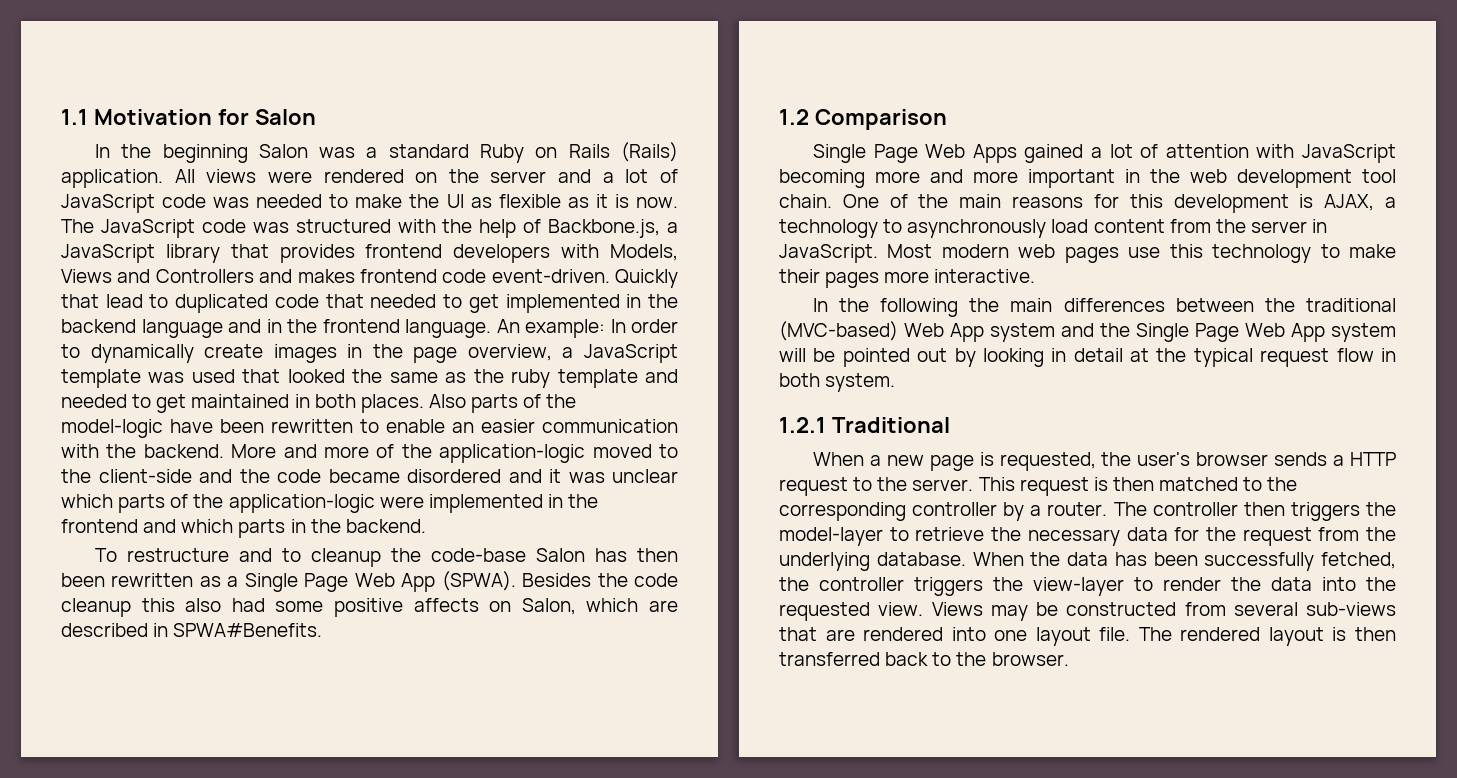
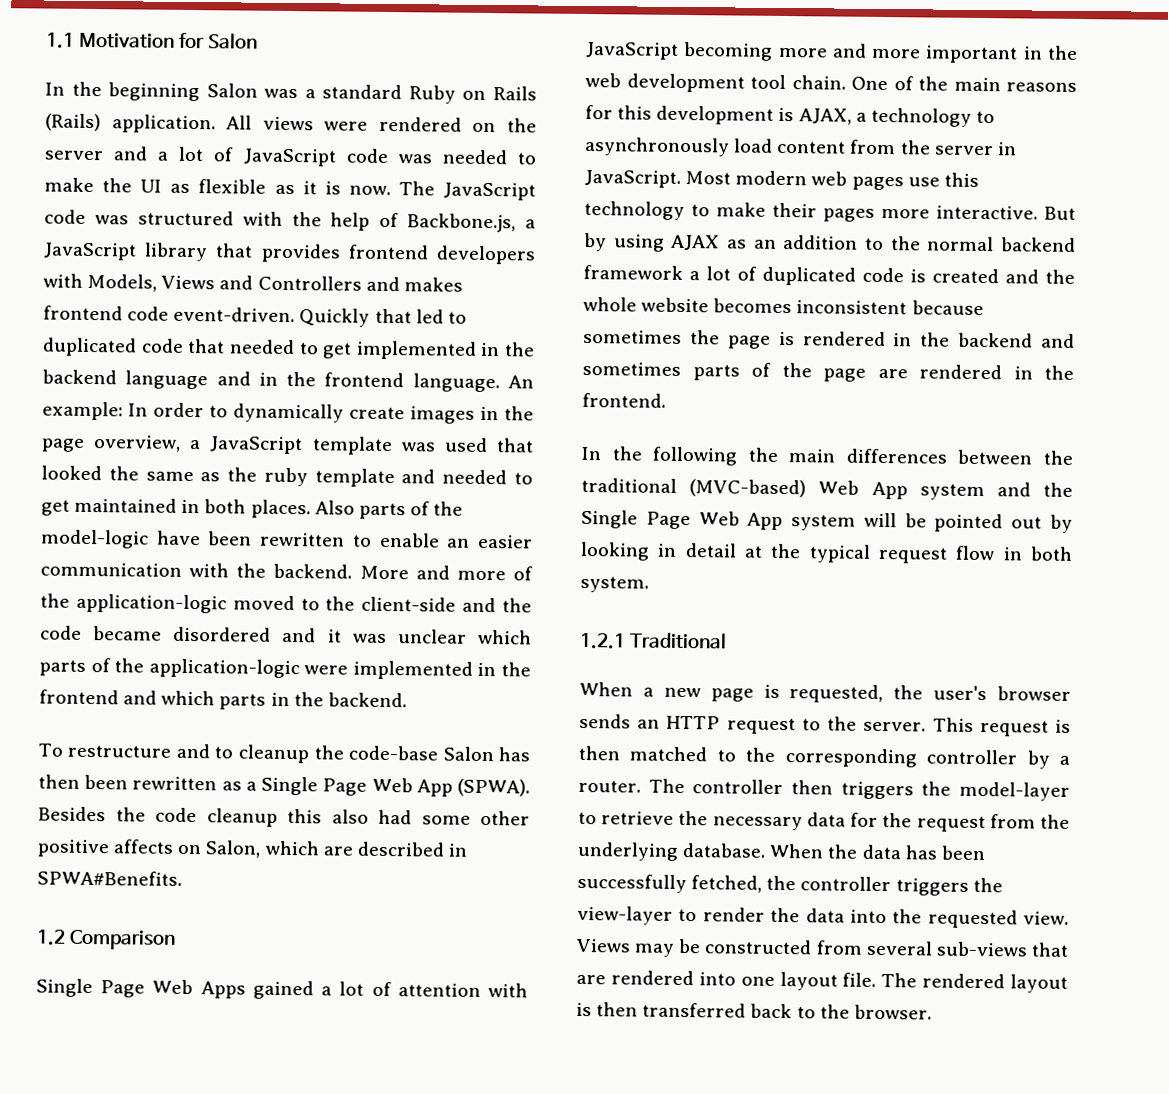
[105,294,143,308] lead -> [415,309,444,324] led
(324, 606) none -> [480,810,530,826] other
(1036, 276) none -> [1044,206,1076,220] [583,232,1076,252] [583,264,1075,286] [583,296,984,316] [583,329,1075,349] [582,361,1074,382] [582,392,666,408] But by using AJAX as an addition to the normal backend framework a lot of duplicated code is created and the whole website becomes inconsistent because sometimes the page is rendered in the backend and sometimes parts of the page are rendered in the frontend.
[1333,455,1345,466] a -> [637,719,661,729] an

